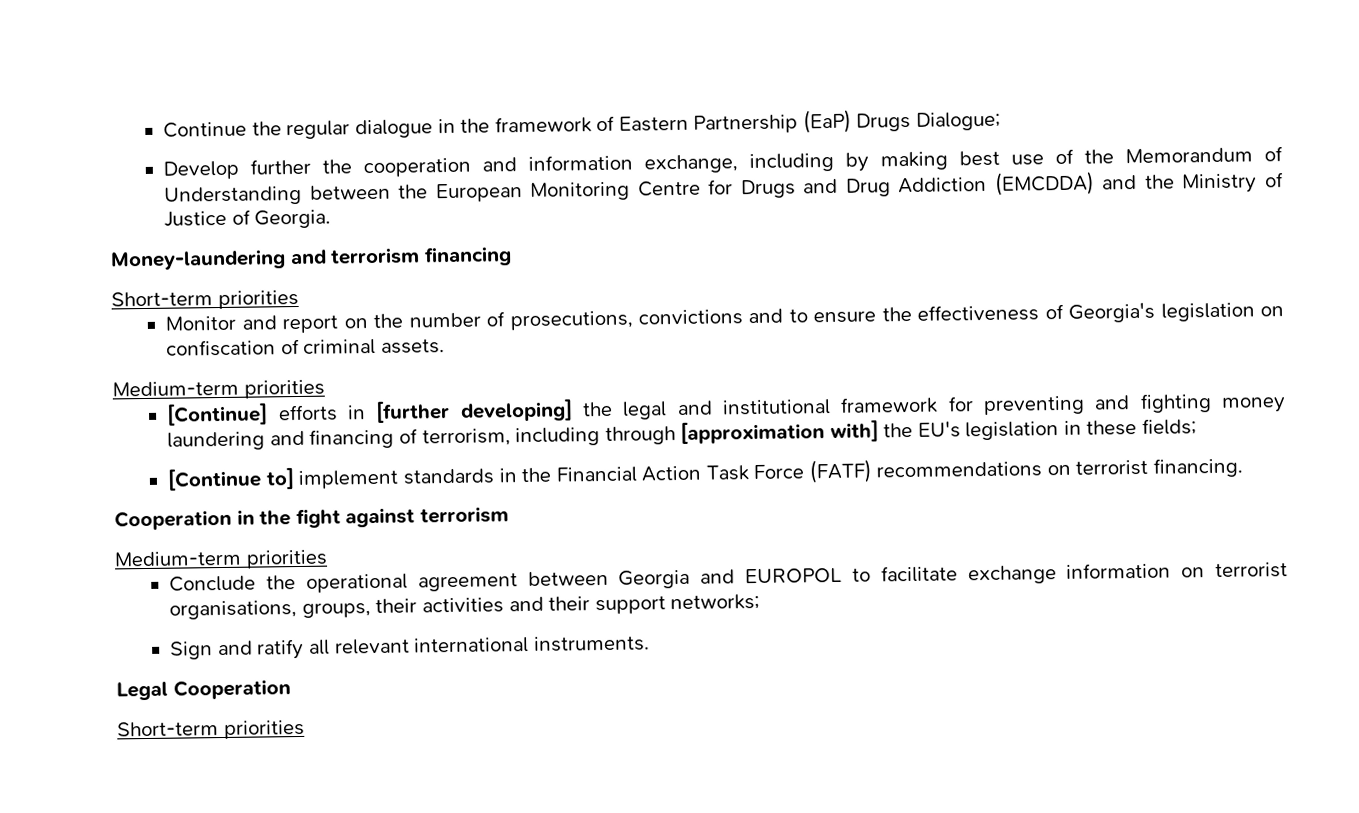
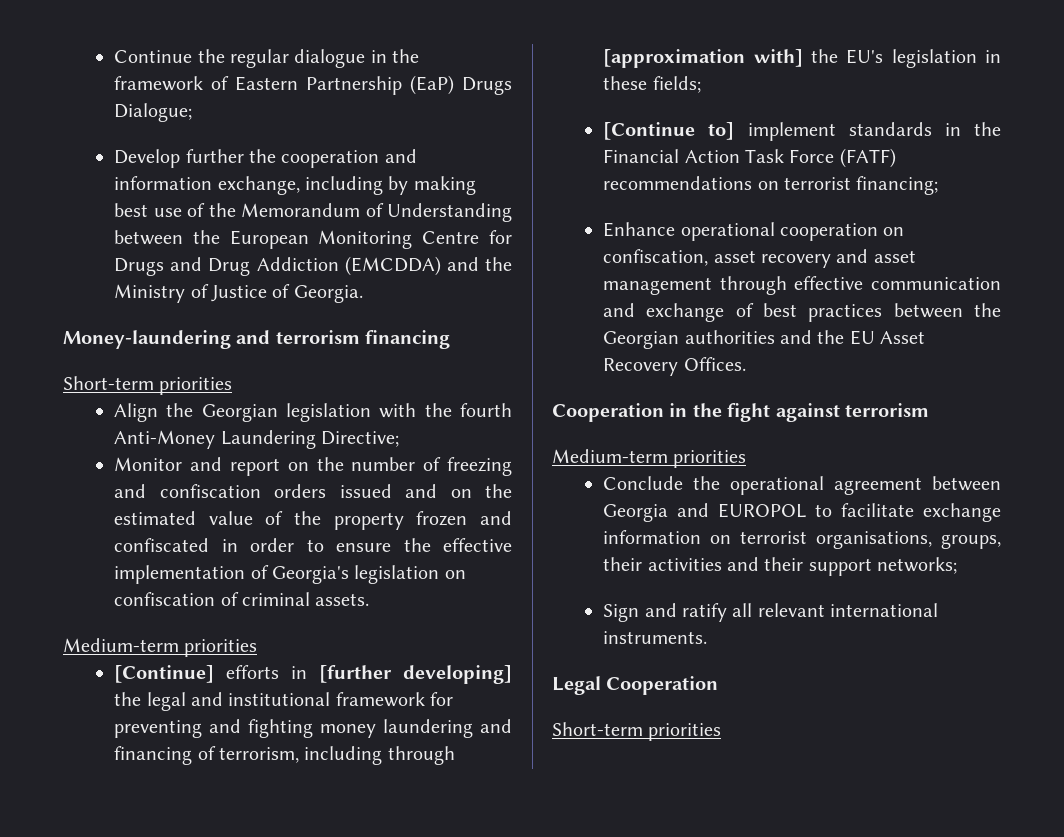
(299, 299) none -> [114,403,512,422] [114,430,399,449] // Align the Georgian legislation with the fourth Anti-Money Laundering Directive;
[509,308,784,331] prosecutions, convictions and -> [447,457,512,476] [114,484,512,498] [114,511,513,530] [114,538,295,552] freezing and confiscation orders issued and on the estimated value of the property frozen and confiscated in order
[917,304,1040,322] effectiveness -> [443,538,512,552] [114,565,246,584] effective implementation
[1152,457,1243,478] financing. -> [856,176,939,195] [603,222,905,241] [603,249,916,268] [603,276,1001,295] [603,303,1001,322] [603,330,926,349] [603,357,746,376] financing; // Enhance operational cooperation on confiscation, asset recovery and asset management through effective communication and exchange of best practices between the Georgian authorities and the EU Asset Recovery Offices.

